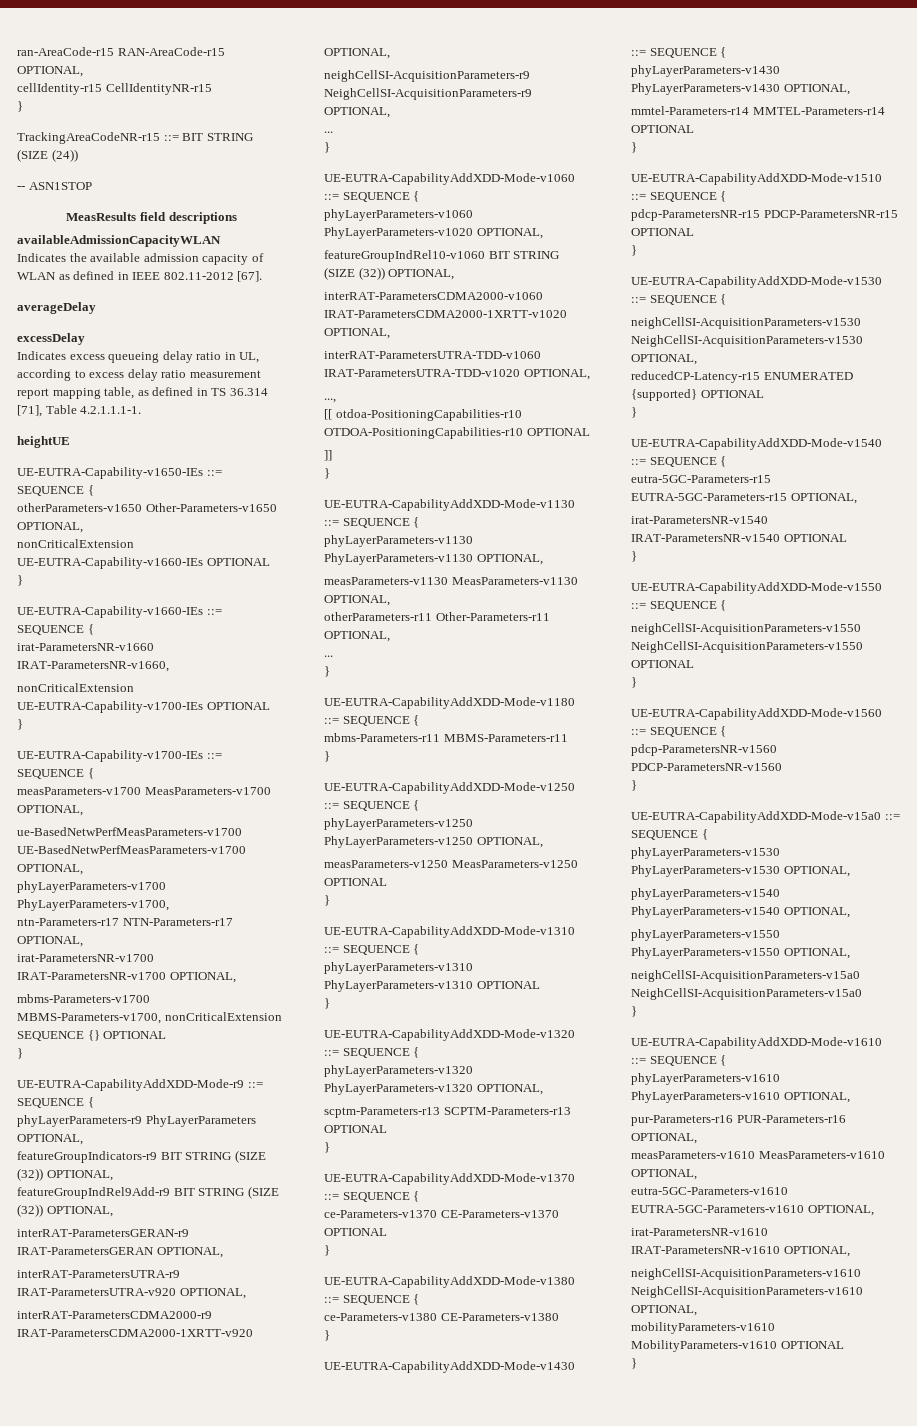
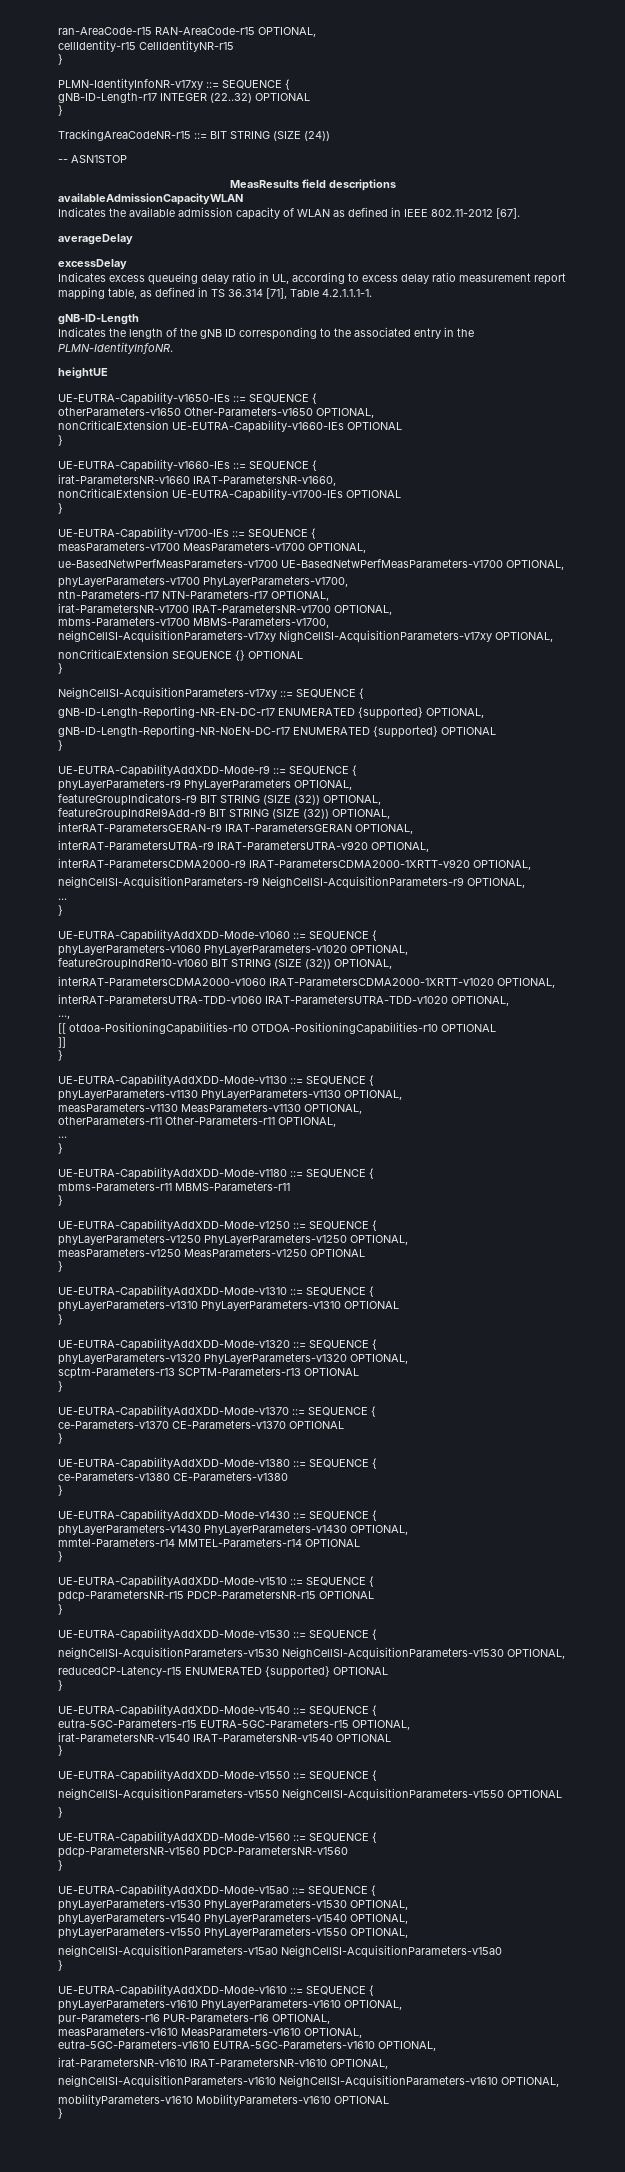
(23, 106) none -> [58,78,290,90] [58,92,310,103] [58,105,63,116] // PLMN-IdentityInfoNR-v17xy ::= SEQUENCE { // gNB-ID-Length-r17 INTEGER (22..32) OPTIONAL // }
(142, 410) none -> [58,314,139,325] [58,327,474,340] [58,342,173,354] // gNB-ID-Length // Indicates the length of the gNB ID corresponding to the associated entry in the PLMN-IdentityInfoNR.
(161, 1018) none -> [58,630,553,643] // neighCellSI-AcquisitionParameters-v17xy NighCellSI-AcquisitionParameters-v17xy OPTIONAL, //
(23, 1053) none -> [58,687,364,700] [58,706,484,719] [58,725,496,738] [58,740,63,751] // NeighCellSI-AcquisitionParameters-v17xy ::= SEQUENCE { // gNB-ID-Length-Reporting-NR-EN-DC-r17 ENUMERATED {supported} OPTIONAL, // gNB-ID-Length-Reporting-NR-NoEN-DC-r17 ENUMERATED {supported} OPTIONAL // }

